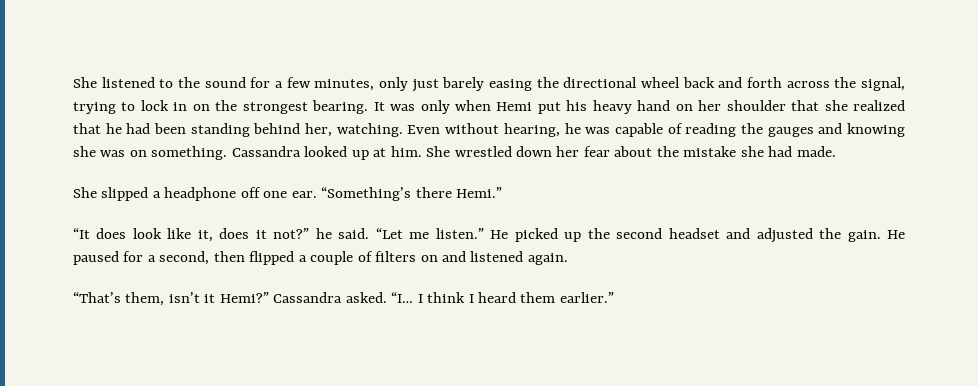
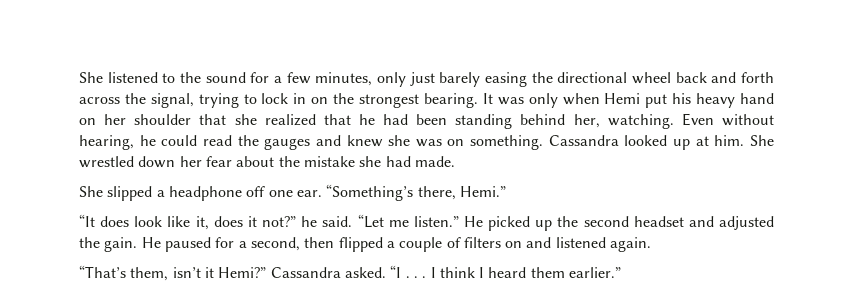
[585,123,737,137] was capable of reading -> [161,135,232,146] could read
[847,123,906,137] knowing -> [346,135,383,147] knew
[415,187,452,198] there -> [417,186,456,200] there,
[391,292,414,303] “I… -> [390,265,427,278] “I . . .

